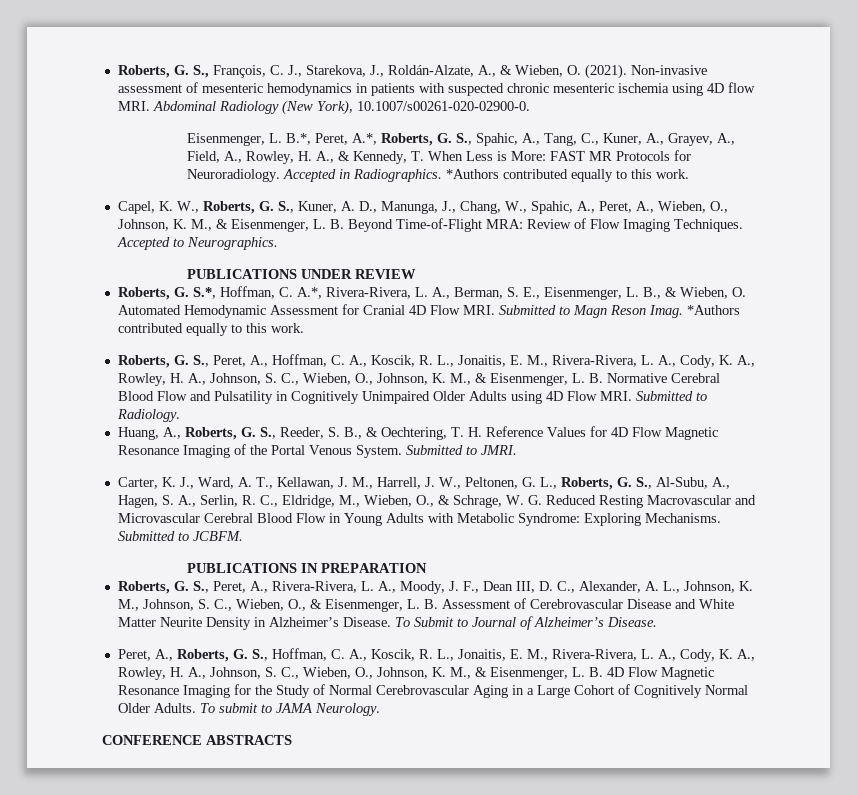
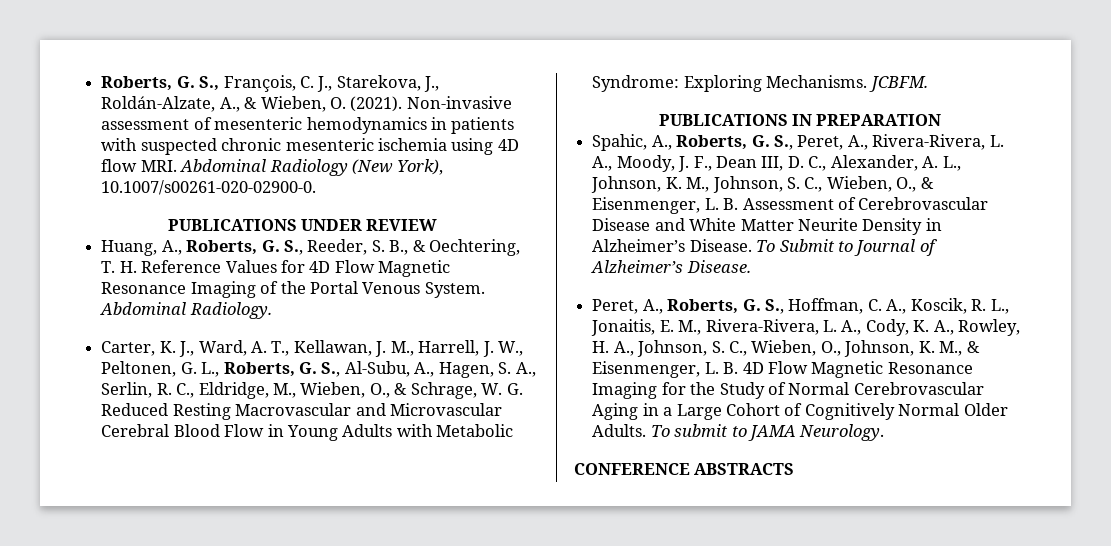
[187,133,736,146] [187,150,692,164] [187,169,690,182] [117,201,728,214] [117,218,743,232] [116,237,278,250] [187,269,417,279] [117,286,746,300] [117,304,740,318] [117,323,304,336] [117,354,755,368] [117,373,720,386] [117,391,707,404] [116,409,180,422] Eisenmenger, L. B.*, Peret, A.*, Roberts, G. S., Spahic, A., Tang, C., Kuner, A., Grayev, A., Field, A., Rowley, H. A., & Kennedy, T. When Less is More: FAST MR Protocols for Neuroradiology. Accepted in Radiographics. *Authors contributed equally to this work. // Capel, K. W., Roberts, G. S., Kuner, A. D., Manunga, J., Chang, W., Spahic, A., Peret, A., Wieben, O., Johnson, K. M., & Eisenmenger, L. B. Beyond Time-of-Flight MRA: Review of Flow Imaging Techniques. Accepted to Neurographics. // PUBLICATIONS UNDER REVIEW // Roberts, G. S.*, Hoffman, C. A.*, Rivera-Rivera, L. A., Berman, S. E., Eisenmenger, L. B., & Wieben, O. Automated Hemodynamic Assessment for Cranial 4D Flow MRI. Submitted to Magn Reson Imag. *Authors contributed equally to this work. // Roberts, G. S., Peret, A., Hoffman, C. A., Koscik, R. L., Jonaitis, E. M., Rivera-Rivera, L. A., Cody, K. A., Rowley, H. A., Johnson, S. C., Wieben, O., Johnson, K. M., & Eisenmenger, L. B. Normative Cerebral Blood Flow and Pulsatility in Cognitively Unimpaired Older Adults using 4D Flow MRI. Submitted to Radiology. -> [167,219,438,231] PUBLICATIONS UNDER REVIEW
[405,445,517,455] Submitted to JMRI. -> [100,302,272,319] Abdominal Radiology.
[117,531,189,541] Submitted to -> (868, 81) none
(428, 568) none -> [592,134,672,151] Spahic, A.,

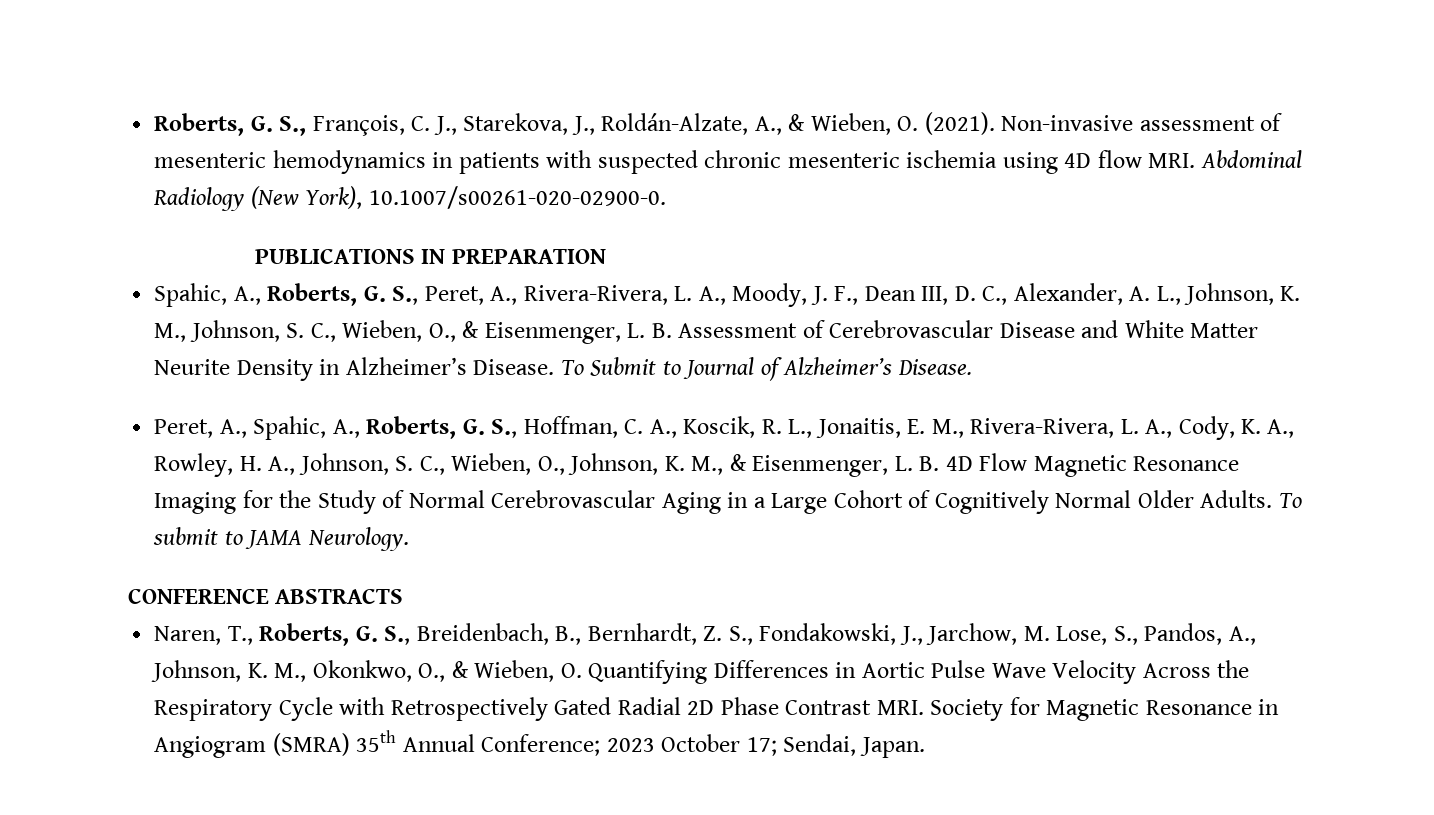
[167,219,438,231] [101,239,521,256] [101,260,451,277] [101,281,485,298] [100,302,272,319] [101,340,524,357] [101,361,536,378] [101,382,523,399] [101,403,502,420] [101,424,514,441] [592,75,928,92] // PUBLICATIONS UNDER REVIEW // Huang, A., Roberts, G. S., Reeder, S. B., & Oechtering, T. H. Reference Values for 4D Flow Magnetic Resonance Imaging of the Portal Venous System. Abdominal Radiology. // Carter, K. J., Ward, A. T., Kellawan, J. M., Harrell, J. W., Peltonen, G. L., Roberts, G. S., Al-Subu, A., Hagen, S. A., Serlin, R. C., Eldridge, M., Wieben, O., & Schrage, W. G. Reduced Resting Macrovascular and Microvascular Cerebral Blood Flow in Young Adults with Metabolic Syndrome: Exploring Mechanisms. JCBFM. -> (666, 197) none
(663, 306) none -> [253,416,360,440] Spahic, A.,
(795, 469) none -> [154,623,1256,646] [151,660,1250,684] [154,697,1280,721] [154,730,925,758] // Naren, T., Roberts, G. S., Breidenbach, B., Bernhardt, Z. S., Fondakowski, J., Jarchow, M. Lose, S., Pandos, A., Johnson, K. M., Okonkwo, O., & Wieben, O. Quantifying Differences in Aortic Pulse Wave Velocity Across the Respiratory Cycle with Retrospectively Gated Radial 2D Phase Contrast MRI. Society for Magnetic Resonance in Angiogram (SMRA) 35th Annual Conference; 2023 October 17; Sendai, Japan.

